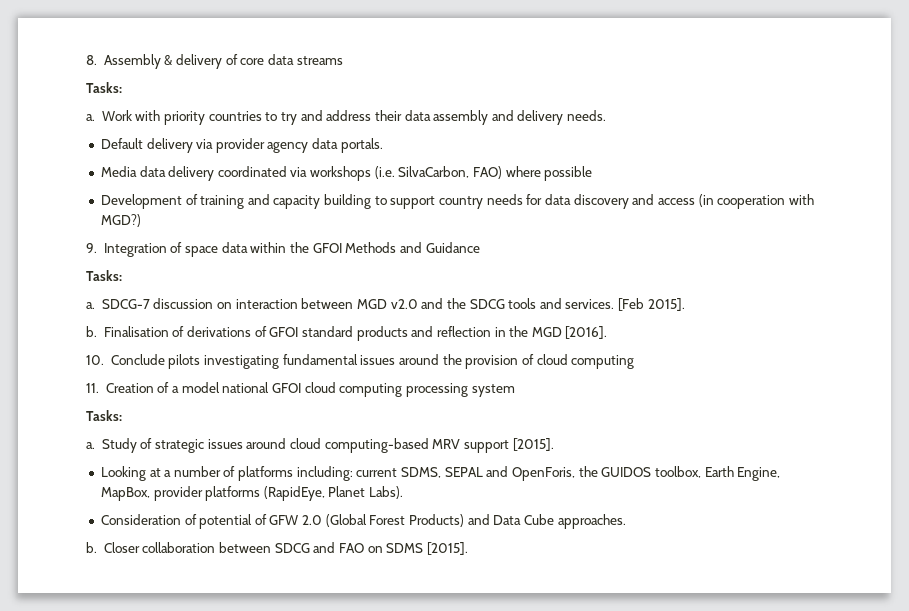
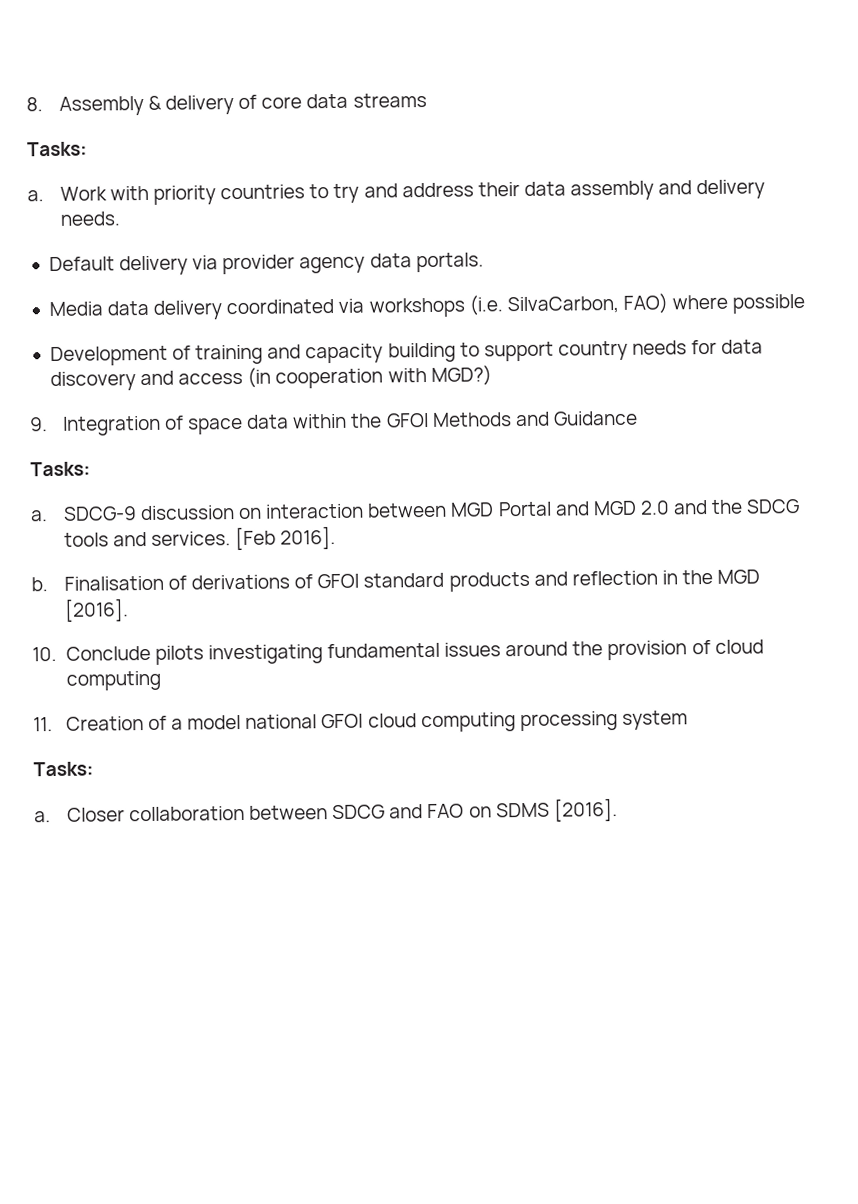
[101,299,150,309] SDCG-7 -> [62,506,137,521] SDCG-9
[390,299,418,309] v2.0 -> [497,500,670,517] Portal and MGD 2.0
[647,298,685,311] 2015]. -> [280,525,337,550] 2016].
[101,438,554,453] [100,466,781,481] [100,486,404,501] [100,514,626,529] [86,542,97,553] Study of strategic issues around cloud computing-based MRV support [2015]. // Looking at a number of platforms including: current SDMS, SEPAL and OpenForis, the GUIDOS toolbox, Earth Engine, MapBox, provider platforms (RapidEye, Planet Labs). // Consideration of potential of GFW 2.0 (Global Forest Products) and Data Cube approaches. // b. -> (51, 817) none
[426,542,468,555] [2015]. -> [553,798,618,822] [2016].

